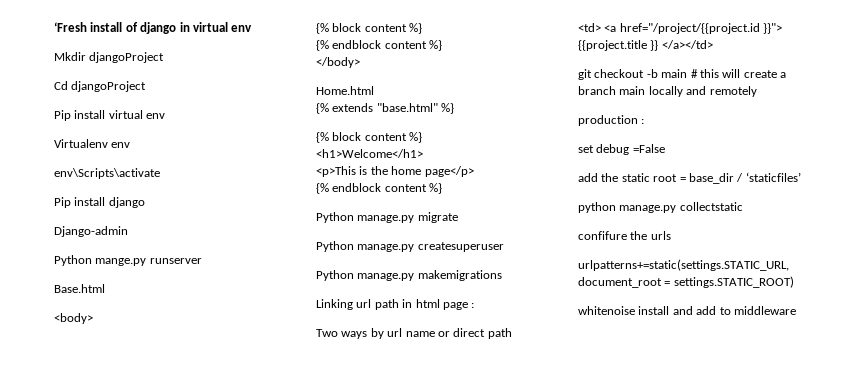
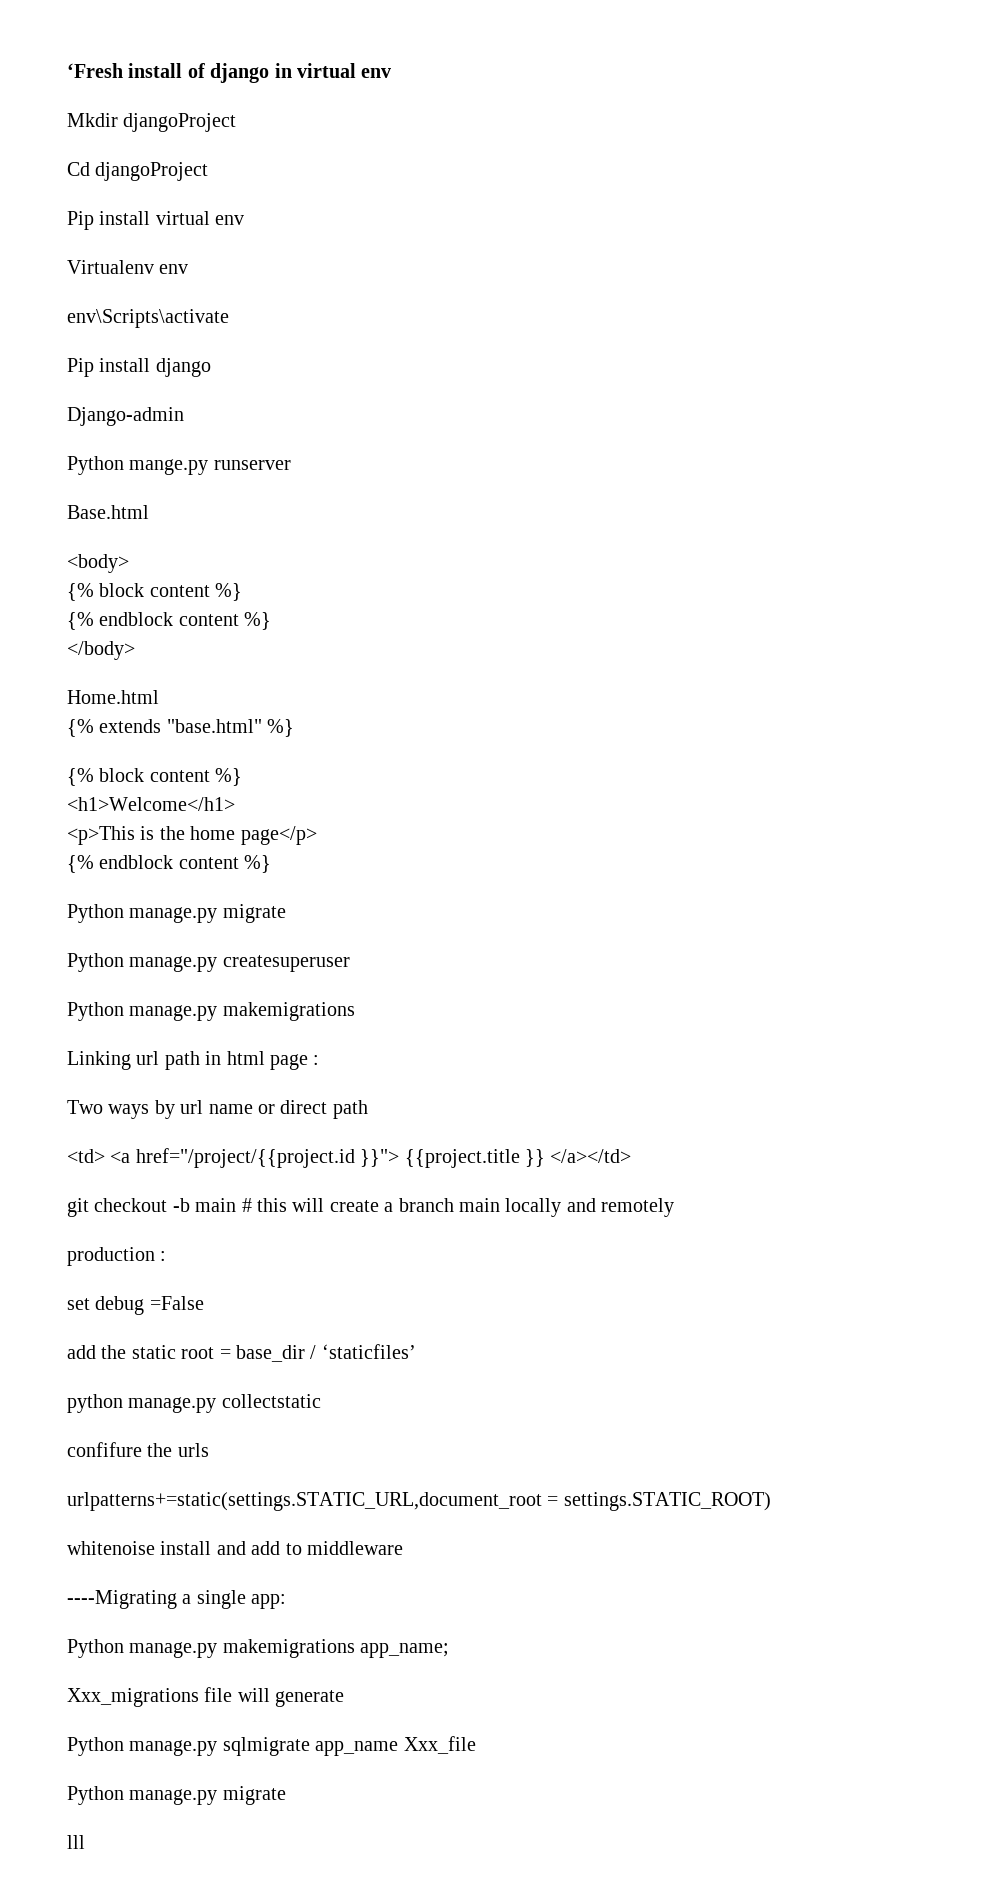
(796, 310) none -> [67,1590,287,1609] [67,1639,450,1658] [67,1687,345,1707] [67,1736,476,1756] [67,1786,286,1805] [67,1835,85,1849] // ----Migrating a single app: // Python manage.py makemigrations app_name; // Xxx_migrations file will generate // Python manage.py sqlmigrate app_name Xxx_file // Python manage.py migrate // lll

